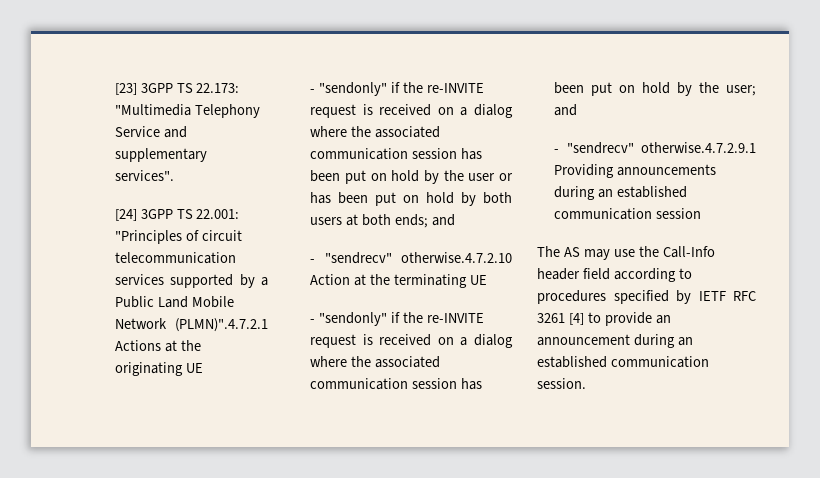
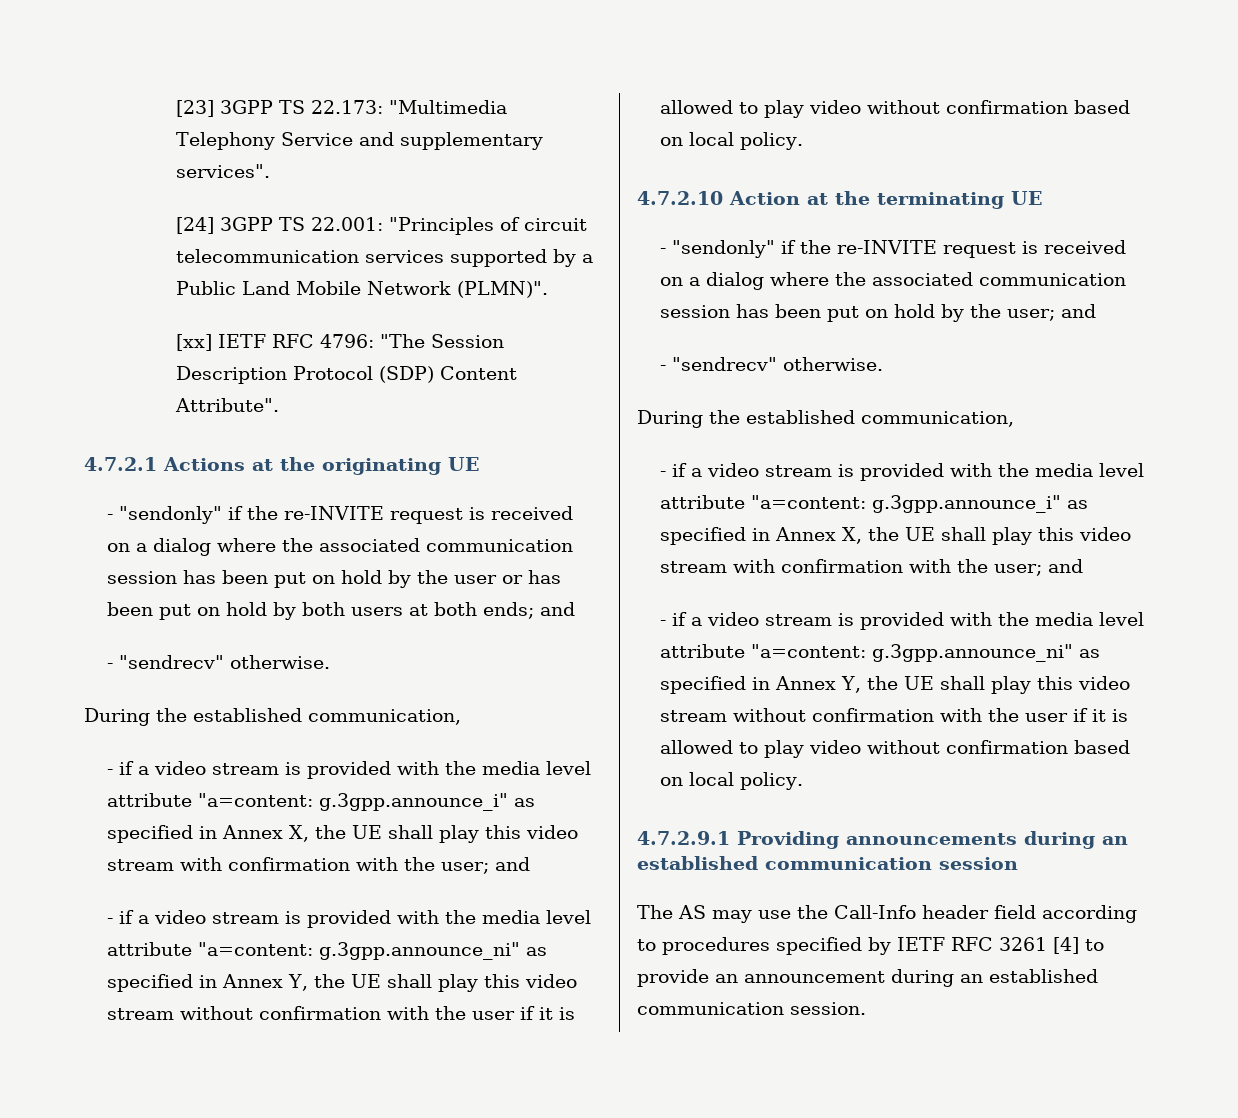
[175,318,268,332] (PLMN)".4.7.2.1 -> [456,281,548,298] [175,334,504,351] [175,366,517,384] [174,398,279,412] [84,457,157,471] (PLMN)". // [xx] IETF RFC 4796: "The Session Description Protocol (SDP) Content Attribute". // 4.7.2.1
[401,252,512,263] otherwise.4.7.2.10 -> [229,655,330,669] [84,708,461,726] [106,761,591,779] [106,793,535,811] [106,825,578,843] [106,857,530,874] [106,910,591,928] [106,942,547,960] [106,974,577,992] [106,1006,575,1020] [659,100,1130,118] [659,132,803,150] [637,191,723,205] otherwise. // During the established communication, // - if a video stream is provided with the media level attribute "a=content: g.3gpp.announce_i" as specified in Annex X, the UE shall play this video stream with confirmation with the user; and // - if a video stream is provided with the media level attribute "a=content: g.3gpp.announce_ni" as specified in Annex Y, the UE shall play this video stream without confirmation with the user if it is allowed to play video without confirmation based on local policy. // 4.7.2.10
[641,142,756,153] otherwise.4.7.2.9.1 -> [782,357,883,371] [637,410,1014,428] [659,463,1144,481] [659,495,1088,513] [659,527,1131,545] [659,559,1083,576] [659,612,1144,630] [659,644,1100,662] [659,676,1130,694] [659,708,1128,722] [659,740,1130,758] [659,772,803,790] [637,831,730,845] otherwise. // During the established communication, // - if a video stream is provided with the media level attribute "a=content: g.3gpp.announce_i" as specified in Annex X, the UE shall play this video stream with confirmation with the user; and // - if a video stream is provided with the media level attribute "a=content: g.3gpp.announce_ni" as specified in Annex Y, the UE shall play this video stream without confirmation with the user if it is allowed to play video without confirmation based on local policy. // 4.7.2.9.1

